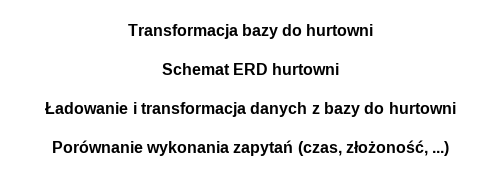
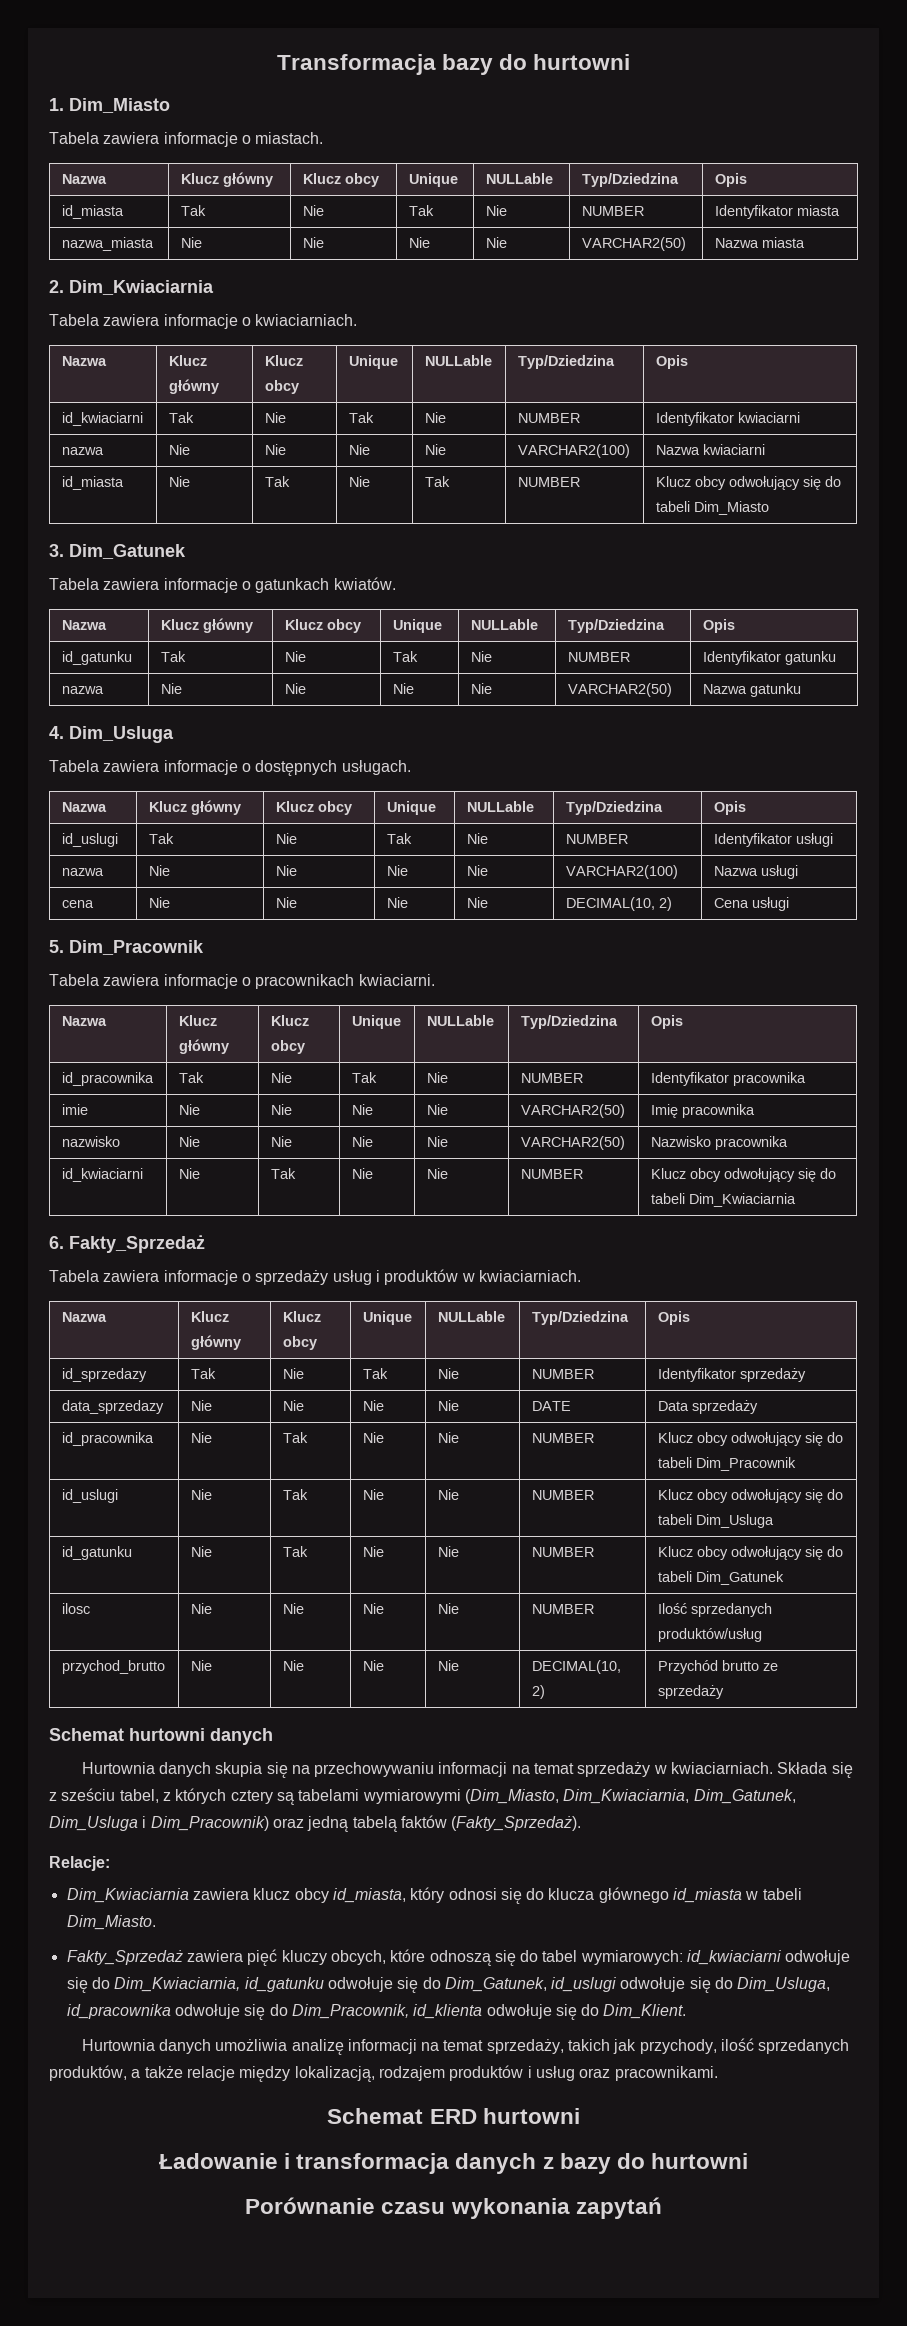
(374, 30) none -> [49,98,170,113] [49,132,324,147] [61,174,107,184] [180,172,273,187] [302,173,379,187] [408,173,458,187] [485,173,553,184] [581,173,679,187] [714,173,747,187] [61,205,124,219] [180,205,206,216] [302,205,324,216] [408,205,434,216] [485,205,507,216] [581,206,644,216] [714,205,840,219] [61,237,154,251] [180,237,202,248] [302,237,324,248] [408,237,430,248] [485,237,507,248] [581,237,686,251] [714,237,805,248] [49,280,214,295] [49,314,358,329] [61,356,107,366] [168,355,207,366] [168,379,219,394] [264,355,303,366] [264,380,299,394] [348,355,398,369] [424,355,492,366] [517,355,615,369] [655,355,688,369] [61,412,143,426] [168,412,194,423] [264,412,286,423] [348,412,374,423] [424,412,446,423] [517,413,580,423] [655,412,800,426] [61,447,104,455] [168,444,190,455] [264,444,286,455] [348,444,370,455] [424,444,446,455] [517,444,630,458] [655,444,765,455] [61,476,124,490] [168,476,190,487] [264,476,290,487] [348,476,370,487] [424,476,450,487] [517,477,580,487] [655,476,841,490] [655,501,769,515] [49,544,186,559] [49,577,396,593] [61,620,107,630] [160,618,253,633] [284,619,361,633] [392,619,442,633] [470,619,538,630] [567,619,665,633] [702,619,735,633] [61,651,132,665] [160,651,186,662] [284,651,306,662] [392,651,418,662] [470,651,492,662] [567,652,630,662] [702,651,836,665] [61,686,104,694] [160,683,182,694] [284,683,306,694] [392,683,414,694] [470,683,492,694] [567,683,672,697] [702,683,801,697] [49,726,174,743] [49,760,411,776] [61,802,107,812] [148,800,241,815] [275,801,352,815] [386,801,436,815] [466,801,534,812] [565,801,663,815] [713,801,746,815] [61,833,118,847] [148,833,174,844] [275,833,297,844] [386,833,412,844] [466,833,488,844] [565,834,628,844] [713,833,833,847] [61,868,104,876] [148,865,170,876] [275,865,297,876] [386,865,408,876] [466,865,488,876] [565,865,678,879] [713,865,798,879] [61,900,94,908] [148,897,170,908] [275,897,297,908] [386,897,408,908] [466,897,488,908] [565,897,672,911] [713,897,789,911] [49,940,204,955] [49,974,435,989] [61,1016,107,1026] [178,1015,217,1026] [178,1039,229,1054] [270,1015,309,1026] [270,1040,305,1054] [351,1015,401,1029] [426,1015,494,1026] [520,1015,618,1029] [650,1015,683,1029] [61,1072,154,1086] [178,1072,204,1083] [270,1072,292,1083] [351,1072,377,1083] [426,1072,448,1083] [520,1073,583,1083] [650,1072,806,1086] [61,1104,88,1115] [178,1104,200,1115] [270,1104,292,1115] [351,1104,373,1115] [426,1104,448,1115] [520,1104,625,1118] [650,1104,755,1118] [61,1136,120,1147] [178,1136,200,1147] [270,1136,292,1147] [351,1136,373,1147] [426,1136,448,1147] [520,1136,625,1150] [650,1136,788,1150] [61,1168,143,1182] [178,1168,200,1179] [270,1168,296,1179] [351,1168,373,1179] [426,1168,448,1179] [520,1169,583,1179] [650,1168,836,1182] [650,1193,796,1207] [49,1235,205,1253] [49,1269,581,1285] [61,1312,107,1322] [190,1311,229,1322] [190,1335,241,1350] [282,1311,321,1322] [282,1336,317,1350] [362,1311,412,1325] [437,1311,505,1322] [531,1311,629,1325] [657,1311,690,1325] [61,1368,147,1382] [190,1368,216,1379] [282,1368,304,1379] [362,1368,388,1379] [437,1368,459,1379] [531,1369,594,1379] [657,1368,806,1382] [61,1400,164,1414] [190,1400,212,1411] [282,1400,304,1411] [362,1400,384,1411] [437,1400,459,1411] [531,1401,571,1411] [657,1400,758,1414] [61,1432,154,1446] [190,1432,212,1443] [282,1432,308,1443] [362,1432,384,1443] [437,1432,459,1443] [531,1433,594,1443] [657,1432,843,1446] [657,1457,796,1471] [61,1489,118,1503] [190,1489,212,1500] [282,1489,308,1500] [362,1489,384,1500] [437,1489,459,1500] [531,1490,594,1500] [657,1489,843,1503] [657,1514,774,1528] [61,1546,132,1560] [190,1546,212,1557] [282,1546,308,1557] [362,1546,384,1557] [437,1546,459,1557] [531,1547,594,1557] [657,1546,843,1560] [657,1571,784,1585] [61,1603,90,1614] [190,1603,212,1614] [282,1603,304,1614] [362,1603,384,1614] [437,1603,459,1614] [531,1604,594,1614] [657,1603,772,1617] [657,1628,762,1642] [61,1660,165,1674] [190,1660,212,1671] [282,1660,304,1671] [362,1660,384,1671] [437,1660,459,1671] [531,1660,621,1674] [531,1685,545,1699] [657,1660,778,1674] [657,1685,724,1699] [49,1728,273,1745] [81,1762,853,1778] [49,1788,796,1805] [49,1815,582,1832] [49,1856,110,1871] [66,1887,802,1904] [66,1915,156,1930] [66,1949,851,1966] [66,1977,831,1993] [66,2004,687,2020] [81,2038,850,2055] [49,2065,718,2082] // 1. Dim_Miasto // Tabela zawiera informacje o miastach. // Nazwa | Klucz główny | Klucz obcy | Unique | NULLable | Typ/Dziedzina | Opis // id_miasta | Tak | Nie | Tak | Nie | NUMBER | Identyfikator miasta // nazwa_miasta | Nie | Nie | Nie | Nie | VARCHAR2(50) | Nazwa miasta // 2. Dim_Kwiaciarnia // Tabela zawiera informacje o kwiaciarniach. // Nazwa | Klucz główny | Klucz obcy | Unique | NULLable | Typ/Dziedzina | Opis // id_kwiaciarni | Tak | Nie | Tak | Nie | NUMBER | Identyfikator kwiaciarni // nazwa | Nie | Nie | Nie | Nie | VARCHAR2(100) | Nazwa kwiaciarni // id_miasta | Nie | Tak | Nie | Tak | NUMBER | Klucz obcy odwołujący się do tabeli Dim_Miasto // 3. Dim_Gatunek // Tabela zawiera informacje o gatunkach kwiatów. // Nazwa | Klucz główny | Klucz obcy | Unique | NULLable | Typ/Dziedzina | Opis // id_gatunku | Tak | Nie | Tak | Nie | NUMBER | Identyfikator gatunku // nazwa | Nie | Nie | Nie | Nie | VARCHAR2(50) | Nazwa gatunku // 4. Dim_Usluga // Tabela zawiera informacje o dostępnych usługach. // Nazwa | Klucz główny | Klucz obcy | Unique | NULLable | Typ/Dziedzina | Opis // id_uslugi | Tak | Nie | Tak | Nie | NUMBER | Identyfikator usługi // nazwa | Nie | Nie | Nie | Nie | VARCHAR2(100) | Nazwa usługi // cena | Nie | Nie | Nie | Nie | DECIMAL(10, 2) | Cena usługi // 5. Dim_Pracownik // Tabela zawiera informacje o pracownikach kwiaciarni. // Nazwa | Klucz główny | Klucz obcy | Unique | NULLable | Typ/Dziedzina | Opis // id_pracownika | Tak | Nie | Tak | Nie | NUMBER | Identyfikator pracownika // imie | Nie | Nie | Nie | Nie | VARCHAR2(50) | Imię pracownika // nazwisko | Nie | Nie | Nie | Nie | VARCHAR2(50) | Nazwisko pracownika // id_kwiaciarni | Nie | Tak | Nie | Nie | NUMBER | Klucz obcy odwołujący się do tabeli Dim_Kwiaciarnia // 6. Fakty_Sprzedaż // Tabela zawiera informacje o sprzedaży usług i produktów w kwiaciarniach. // Nazwa | Klucz główny | Klucz obcy | Unique | NULLable | Typ/Dziedzina | Opis // id_sprzedazy | Tak | Nie | Tak | Nie | NUMBER | Identyfikator sprzedaży // data_sprzedazy | Nie | Nie | Nie | Nie | DATE | Data sprzedaży // id_pracownika | Nie | Tak | Nie | Nie | NUMBER | Klucz obcy odwołujący się do tabeli Dim_Pracownik // id_uslugi | Nie | Tak | Nie | Nie | NUMBER | Klucz obcy odwołujący się do tabeli Dim_Usluga // id_gatunku | Nie | Tak | Nie | Nie | NUMBER | Klucz obcy odwołujący się do tabeli Dim_Gatunek // ilosc | Nie | Nie | Nie | Nie | NUMBER | Ilość sprzedanych produktów/usług // przychod_brutto | Nie | Nie | Nie | Nie | DECIMAL(10, 2) | Przychód brutto ze sprzedaży // Schemat hurtowni danych // Hurtownia danych skupia się na przechowywaniu informacji na temat sprzedaży w kwiaciarniach. Składa się z sześciu tabel, z których cztery są tabelami wymiarowymi (Dim_Miasto, Dim_Kwiaciarnia, Dim_Gatunek, Dim_Usluga i Dim_Pracownik) oraz jedną tabelą faktów (Fakty_Sprzedaż). // Relacje: // Dim_Kwiaciarnia zawiera klucz obcy id_miasta, który odnosi się do klucza głównego id_miasta w tabeli Dim_Miasto. // Fakty_Sprzedaż zawiera pięć kluczy obcych, które odnoszą się do tabel wymiarowych: id_kwiaciarni odwołuje się do Dim_Kwiaciarnia, id_gatunku odwołuje się do Dim_Gatunek, id_uslugi odwołuje się do Dim_Usluga, id_pracownika odwołuje się do Dim_Pracownik, id_klienta odwołuje się do Dim_Klient. // Hurtownia danych umożliwia analizę informacji na temat sprzedaży, takich jak przychody, ilość sprzedanych produktów, a także relacje między lokalizacją, rodzajem produktów i usług oraz pracownikami.
(143, 146) none -> [381,2202,446,2214] czasu
[297,140,450,156] (czas, złożoność, ...) -> (662, 2208) none

